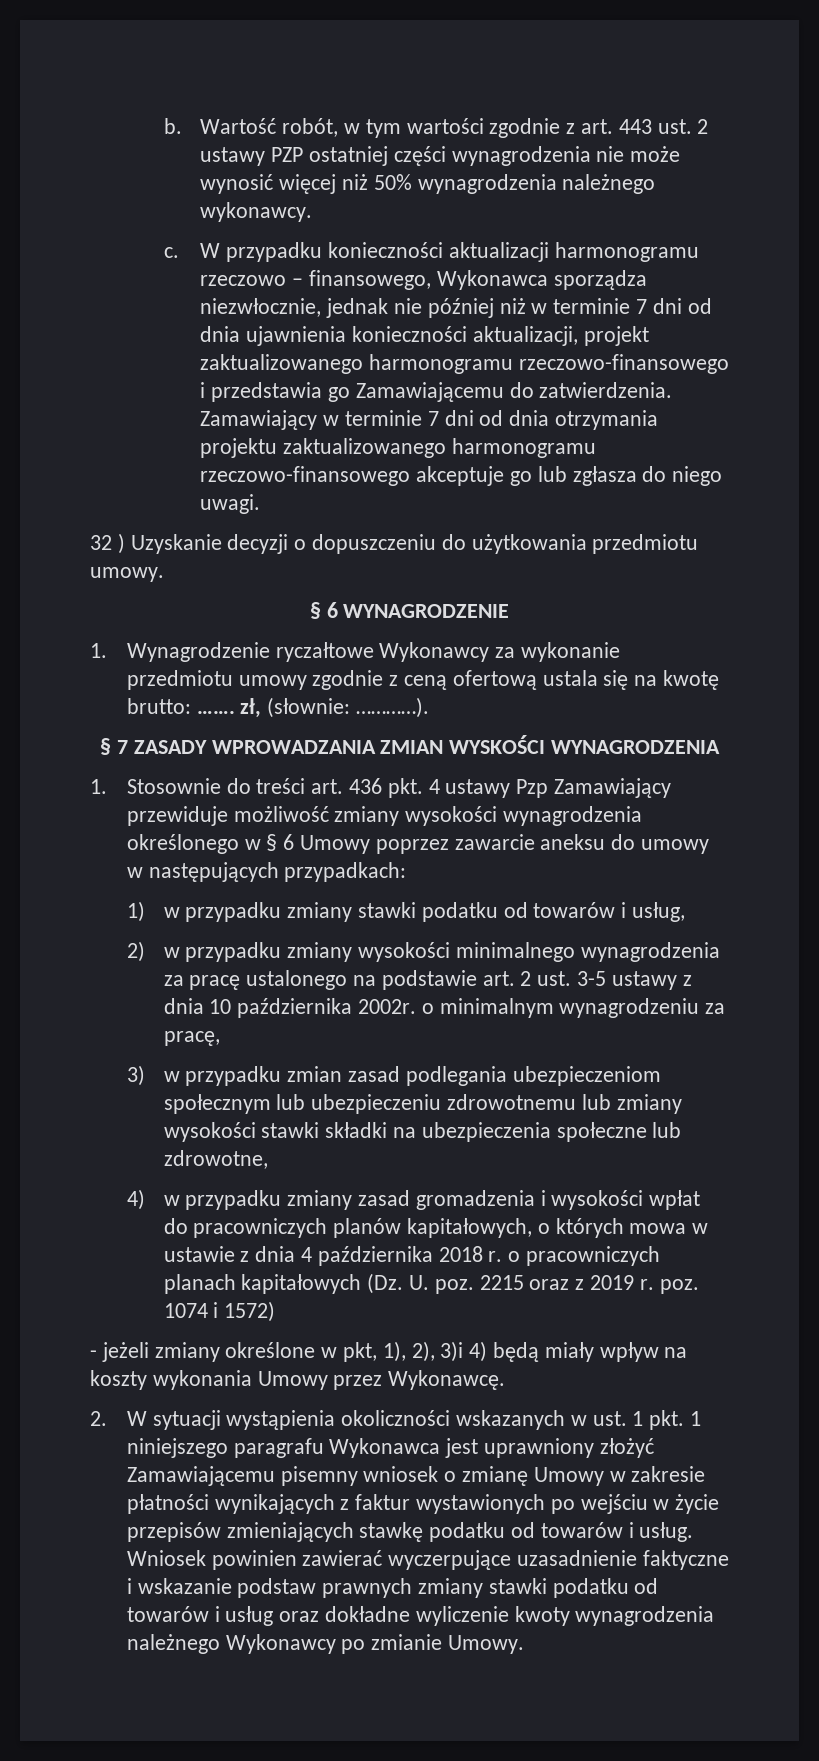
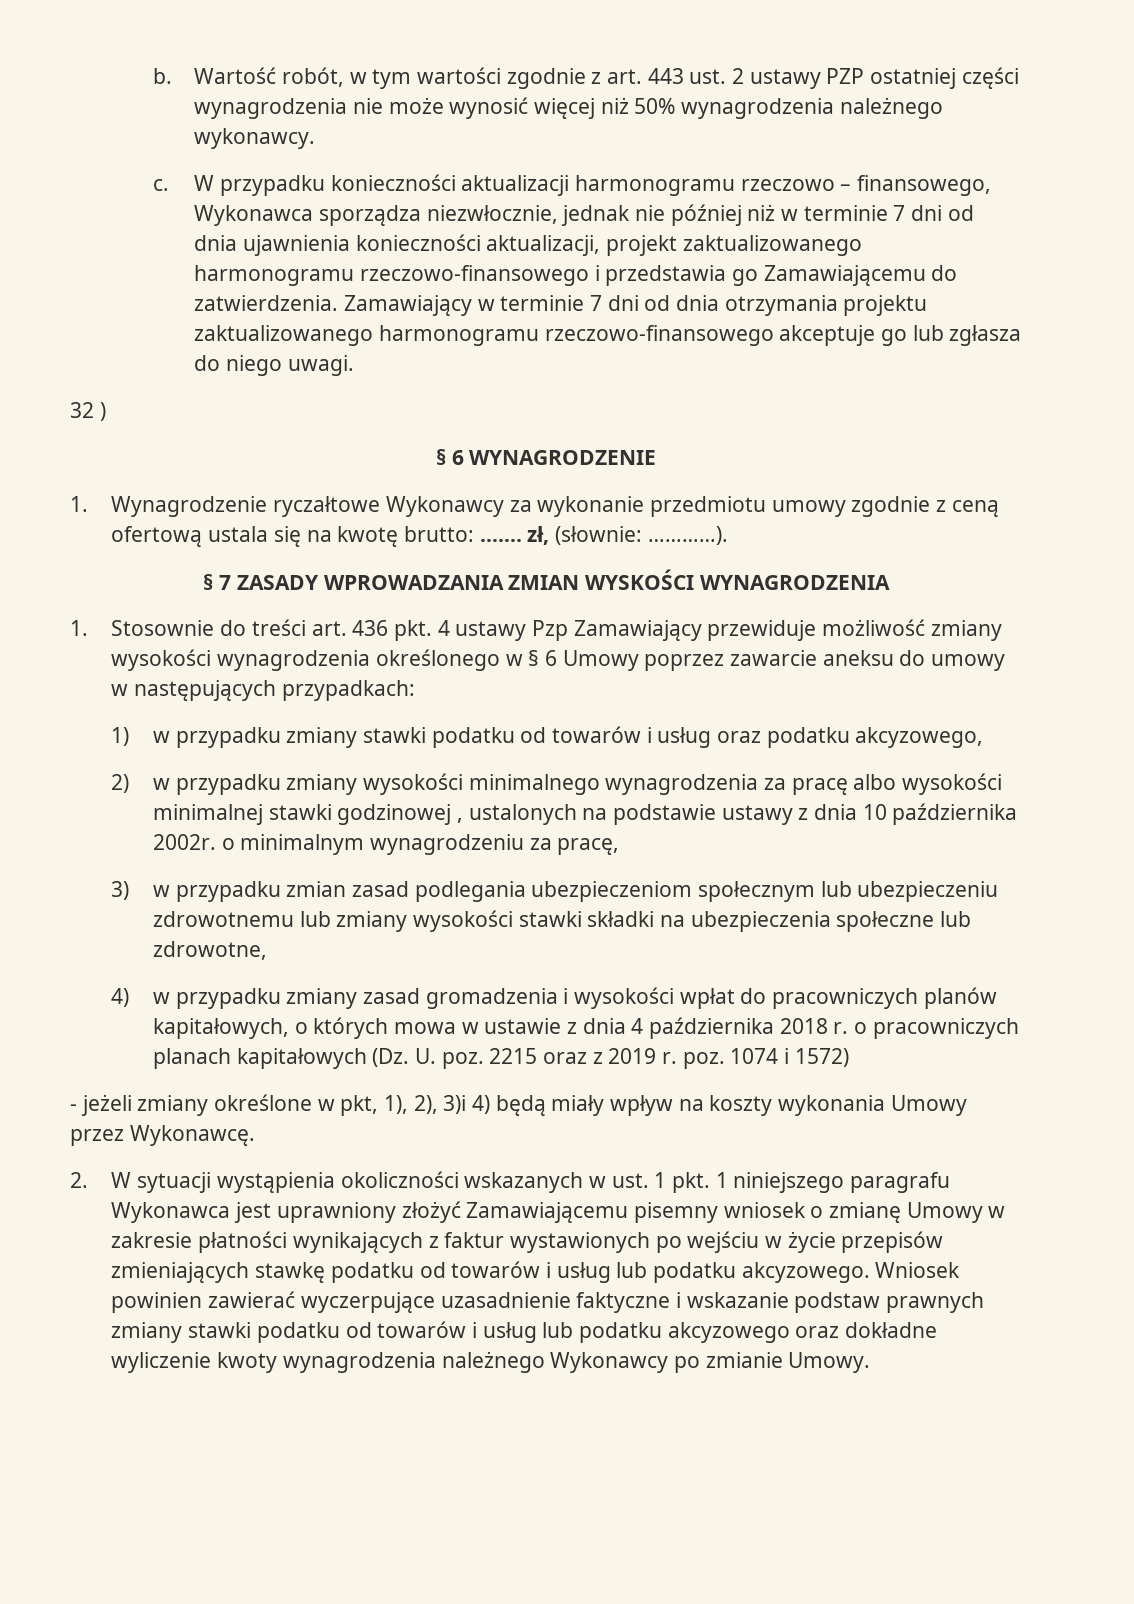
[130,534,699,554] [90,567,164,582] Uzyskanie decyzji o dopuszczeniu do użytkowania przedmiotu umowy. -> (106, 411) none
[632,902,686,922] usług, -> [657,727,984,748] usług oraz podatku akcyzowego,
[246,970,607,990] ustalonego na podstawie art. 2 ust. 3-5 -> [853,773,1002,795] [152,804,716,825] albo wysokości minimalnej stawki godzinowej , ustalonych na podstawie
[639,1522,694,1542] usług. -> [556,1262,870,1283] usług lub podatku akcyzowego.
(274, 1616) none -> [542,1322,790,1343] lub podatku akcyzowego

